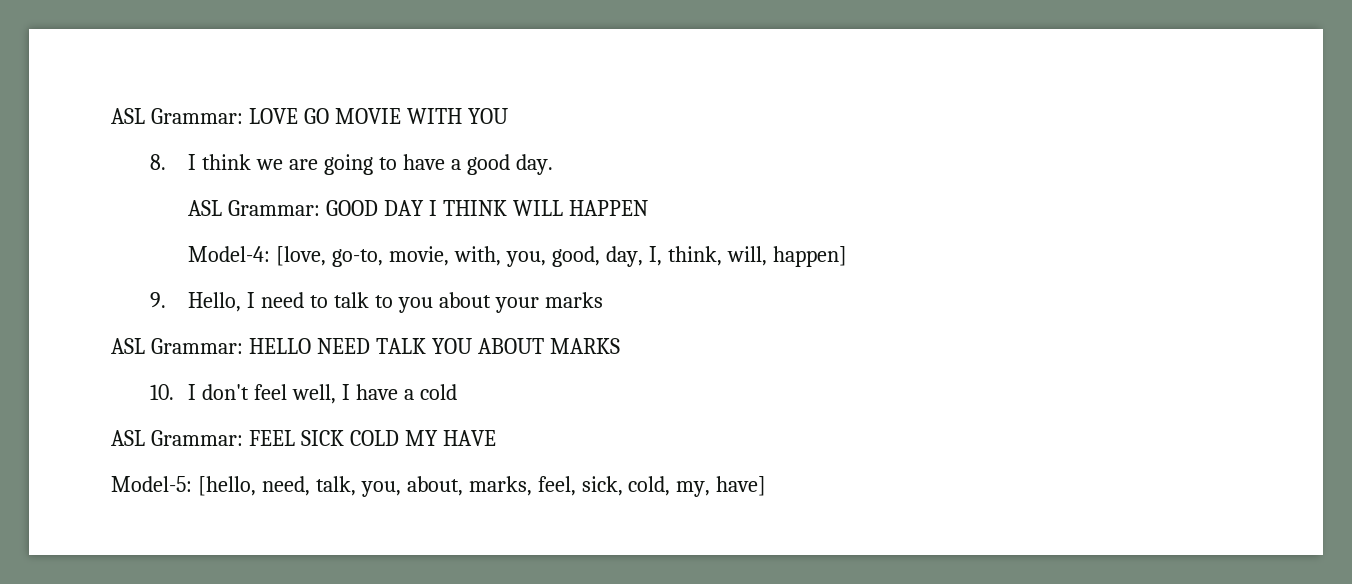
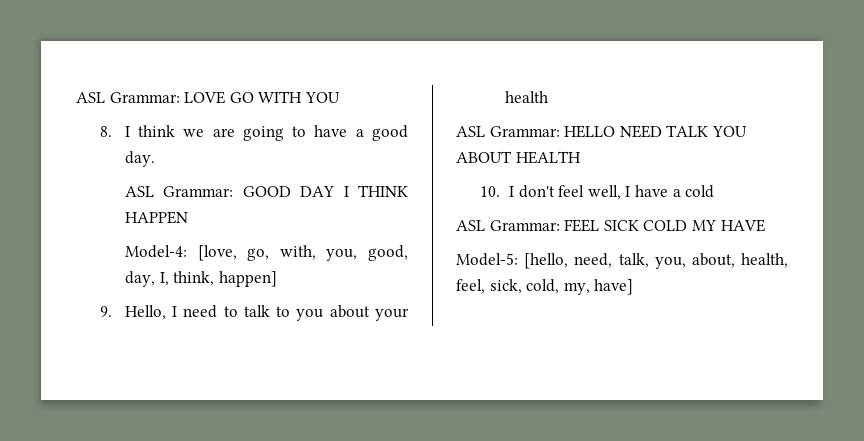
[334,108,401,124] MOVIE -> (254, 97) none
[513,200,564,216] WILL -> (408, 191) none
[332,246,450,267] go-to, movie, -> [247,248,270,261] go,
[726,246,767,266] will, -> (215, 278) none
[544,292,603,308] marks -> [504,91,548,103] health
[549,338,620,354] MARKS -> [515,151,581,164] HEALTH
[468,476,532,496] marks, -> [741,253,788,268] health,

